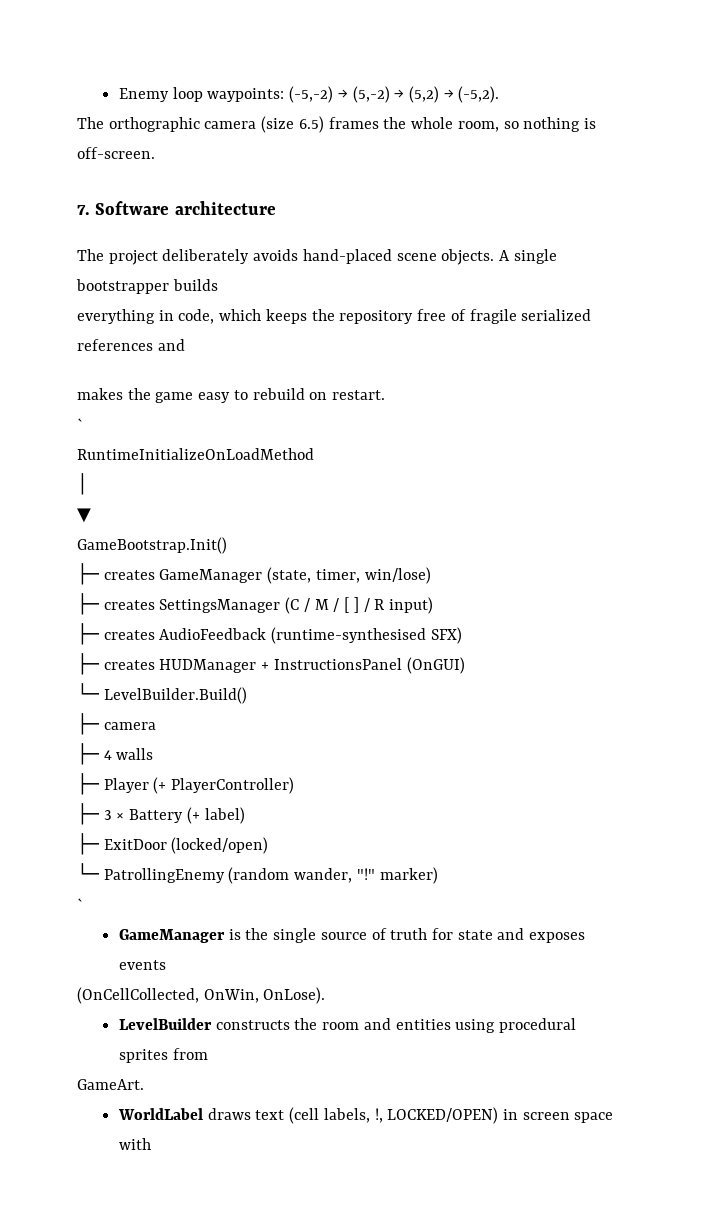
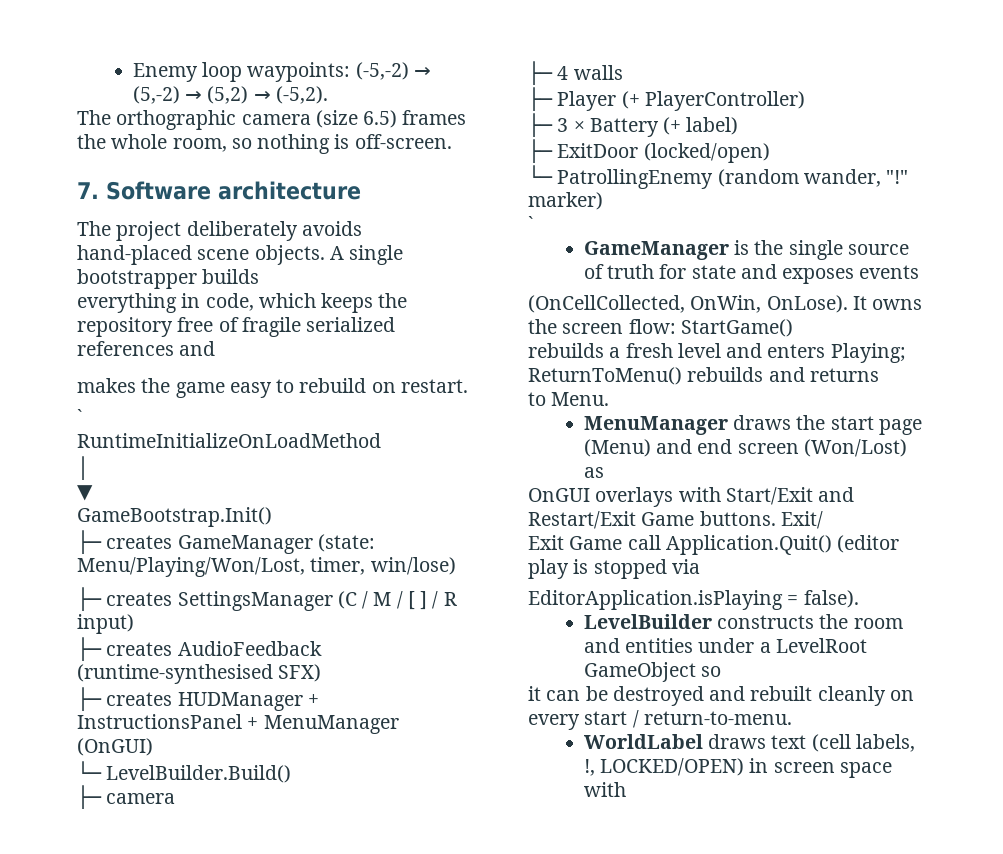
[267,567,312,584] (state, -> [317,534,375,552] [77,557,305,577] (state: Menu/Playing/Won/Lost,
(402, 664) none -> [247,715,399,734] + MenuManager
(326, 995) none -> [852,296,923,310] [528,319,793,337] [528,343,906,363] [528,367,879,385] [528,392,610,406] [583,415,922,435] [583,439,907,457] [583,467,604,478] [528,487,855,507] [528,511,823,529] [528,535,900,555] [528,559,700,579] [528,590,859,610] It owns the screen flow: StartGame() // rebuilds a fresh level and enters Playing; ReturnToMenu() rebuilds and returns // to Menu. // MenuManager draws the start page (Menu) and end screen (Won/Lost) as // OnGUI overlays with Start/Exit and Restart/Exit Game buttons. Exit/ // Exit Game call Application.Quit() (editor play is stopped via // EditorApplication.isPlaying = false).
[455,1018,577,1033] [118,1048,208,1063] [77,1079,144,1090] using procedural sprites from // GameArt. -> [698,638,867,653] [583,662,721,682] [528,686,914,706] [528,710,792,730] under a LevelRoot GameObject so // it can be destroyed and rebuilt cleanly on every start / return-to-menu.

